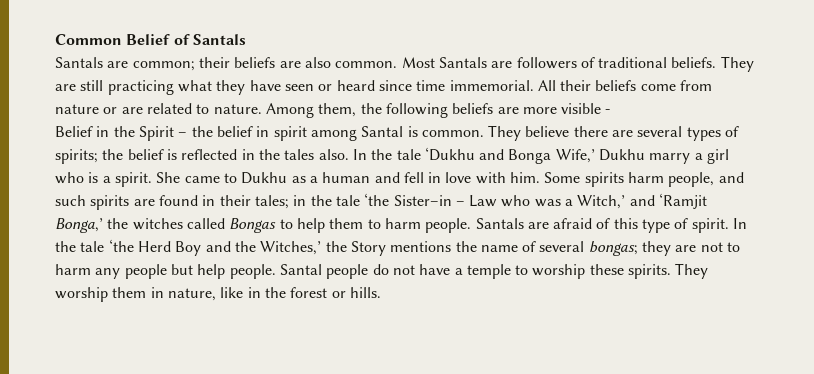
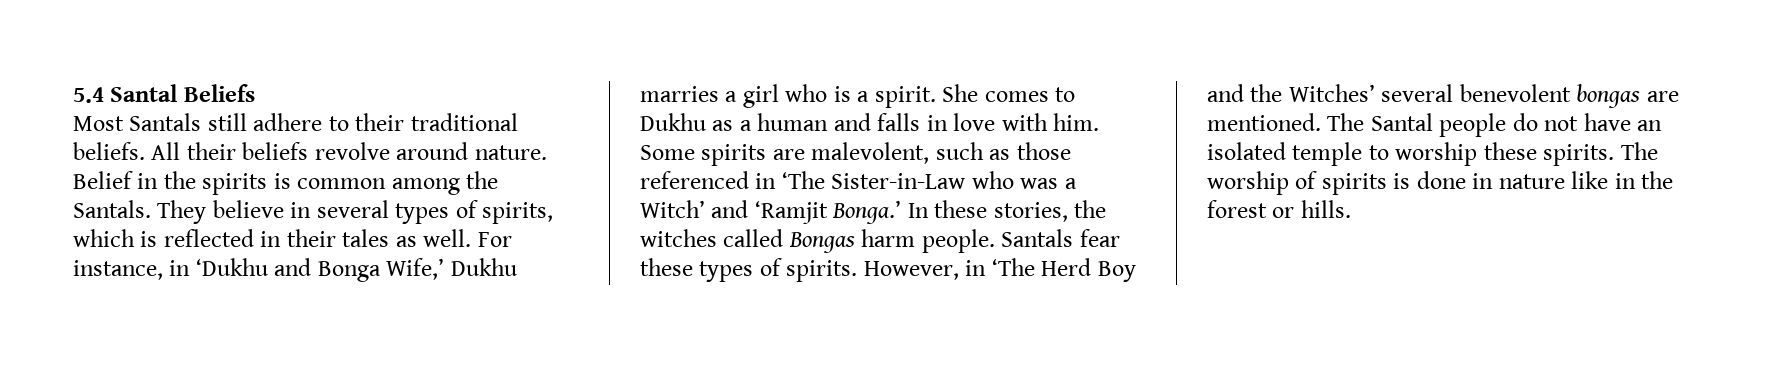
[55,34,246,45] [55,56,754,72] [55,80,713,95] [55,103,611,118] [55,125,740,141] [55,149,421,164] Common Belief of Santals // Santals are common; their beliefs are also common. Most Santals are followers of traditional beliefs. They are still practicing what they have seen or heard since time immemorial. All their beliefs come from nature or are related to nature. Among them, the following beliefs are more visible - // Belief in the Spirit – the belief in spirit among Santal is common. They believe there are several types of spirits; the belief is reflected in the tales also. In the tale -> [73,84,255,103] [73,113,518,131] [73,142,547,160] [73,171,499,195] [73,200,554,224] [73,229,512,247] [73,260,191,280] 5.4 Santal Beliefs // Most Santals still adhere to their traditional beliefs. All their beliefs revolve around nature. Belief in the spirits is common among the Santals. They believe in several types of spirits, which is reflected in their tales as well. For instance, in
[649,153,691,164] marry -> [640,86,719,102] marries
[184,176,220,183] came -> [984,91,1049,102] comes
[403,172,424,183] fell -> [877,113,921,131] falls
[628,172,744,187] [55,193,498,210] harm people, and such spirits are found in their tales; in the tale ‘the Sister–in – Law -> [772,142,1071,164] [640,171,966,189] are malevolent, such as those referenced in ‘The Sister-in-Law
[577,195,626,209] Witch,’ -> [640,200,705,218] Witch’
[55,218,748,233] [55,239,741,256] [55,264,276,279] Bonga,’ the witches called Bongas to help them to harm people. Santals are afraid of this type of spirit. In the tale ‘the Herd Boy and the Witches,’ the Story mentions the name of several bongas; they are not to harm any people but help people. -> [832,200,1107,224] [640,229,1120,253] [640,258,1136,282] [1207,84,1679,108] [1207,113,1365,131] Bonga.’ In these stories, the witches called Bongas harm people. Santals fear these types of spirits. However, in ‘The Herd Boy and the Witches’ several benevolent bongas are mentioned. The
[454,268,463,275] a -> [1637,120,1663,131] [1207,142,1286,160] an isolated
[675,263,709,279] [55,287,216,302] They worship them in nature, -> [1620,142,1658,160] [1207,171,1565,195] The worship of spirits is done in nature

